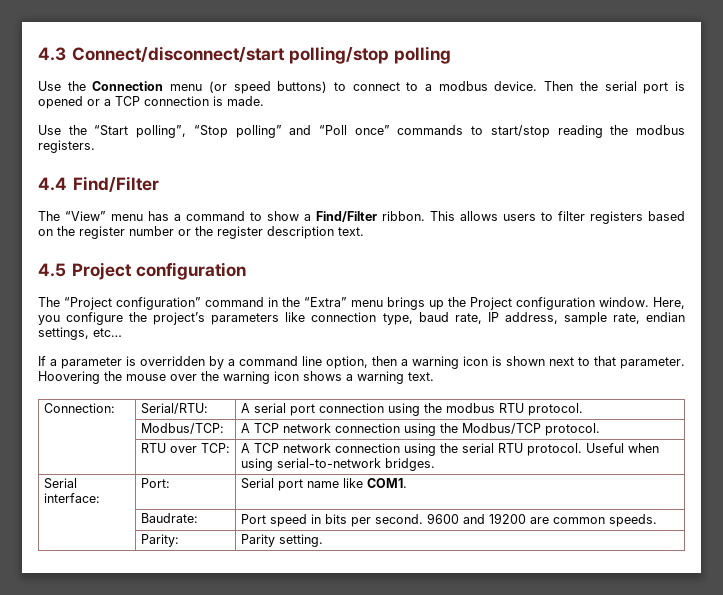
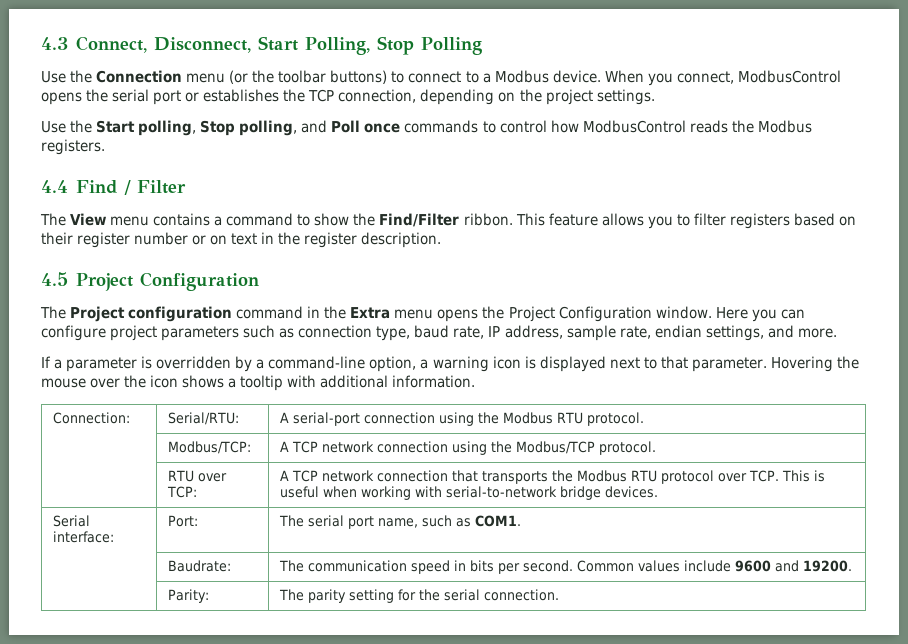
[72,46,451,64] Connect/disconnect/start polling/stop polling -> [75,36,482,55] Connect, Disconnect, Start Polling, Stop Polling
[233,81,271,94] speed -> [252,70,327,83] the toolbar
[438,81,685,94] [38,96,264,109] [38,125,685,138] [38,140,95,153] [38,176,160,192] [38,211,169,221] modbus device. Then the serial port is opened or a TCP connection is made. // Use the “Start polling”, “Stop polling” and “Poll once” commands to start/stop reading the modbus registers. // 4.4 Find/Filter // The “View” menu has -> [494,70,841,86] [41,89,655,105] [41,120,812,136] [41,139,105,155] [41,180,186,195] [40,213,211,226] Modbus device. When you connect, ModbusControl opens the serial port or establishes the TCP connection, depending on the project settings. // Use the Start polling, Stop polling, and Poll once commands to control how ModbusControl reads the Modbus registers. // 4.4 Find / Filter // The View menu contains
[304,214,311,221] a -> [353,213,376,226] the
[460,211,536,221] allows users -> [548,213,673,229] feature allows you
[57,226,75,236] the -> [41,232,73,245] their
[195,226,364,239] the register description text. -> [210,232,442,248] on text in the register description.
[135,262,246,280] [38,297,201,310] configuration // The “Project configuration” -> [139,272,259,291] [40,306,233,322] Configuration // The Project configuration
[304,297,685,310] [38,312,306,325] “Extra” menu brings up the Project configuration window. Here, you configure the project’s parameters like -> [350,306,805,322] [41,325,295,341] Extra menu opens the Project Configuration window. Here you can configure project parameters such as
[93,328,122,337] etc… -> [767,325,837,338] and more.
[239,356,397,369] command line option, then -> [268,356,417,372] command-line option,
[506,356,545,366] shown -> [539,356,606,372] displayed
[38,371,100,384] Hoovering -> [770,356,833,372] Hovering
[223,371,270,384] warning -> (147, 381) none
[357,371,434,384] warning text. -> [240,375,476,391] tooltip with additional information.
[253,403,495,416] serial port connection using the modbus -> [292,412,553,426] serial-port connection using the Modbus
[403,443,659,456] [240,458,435,471] [43,478,77,489] [43,493,100,503] [140,478,170,488] [240,478,363,491] using the serial RTU protocol. Useful when using serial-to-network bridges. // Serial interface: | Port: | Serial port name like -> [451,470,825,484] [279,486,658,500] [52,515,90,527] [52,531,114,543] [167,515,198,527] [278,515,471,529] that transports the Modbus RTU protocol over TCP. This is useful when working with serial-to-network bridge devices. // Serial interface: | Port: | The serial port name, such as
[240,514,266,524] Port -> [278,560,407,572] The communication
[426,513,657,527] [140,534,179,547] [240,534,323,547] 9600 and 19200 are common speeds. // | Parity: | Parity setting. -> [576,560,852,572] [167,589,209,603] [278,589,559,603] Common values include 9600 and 19200. // | Parity: | The parity setting for the serial connection.

